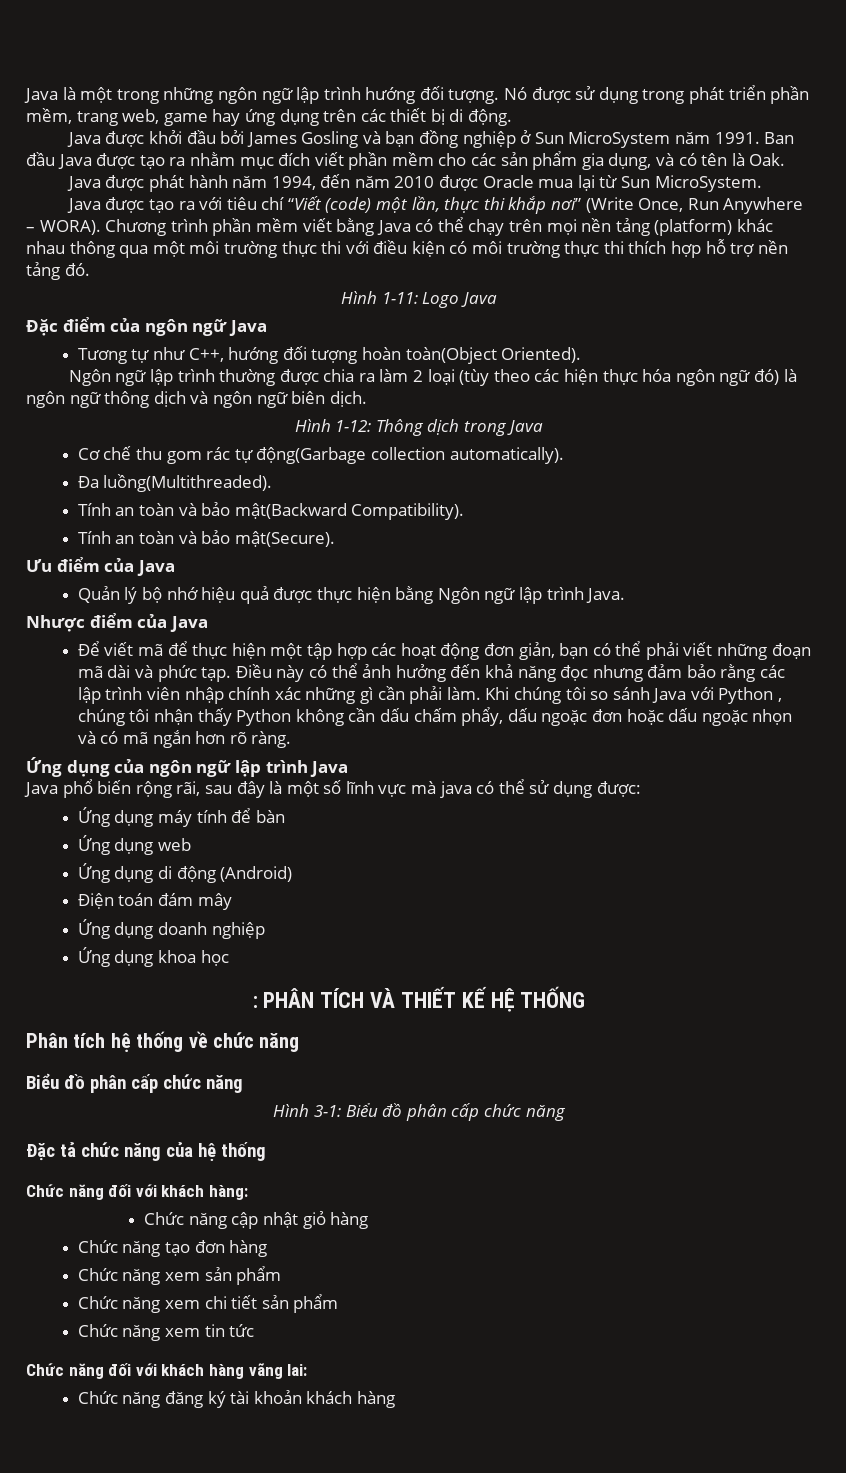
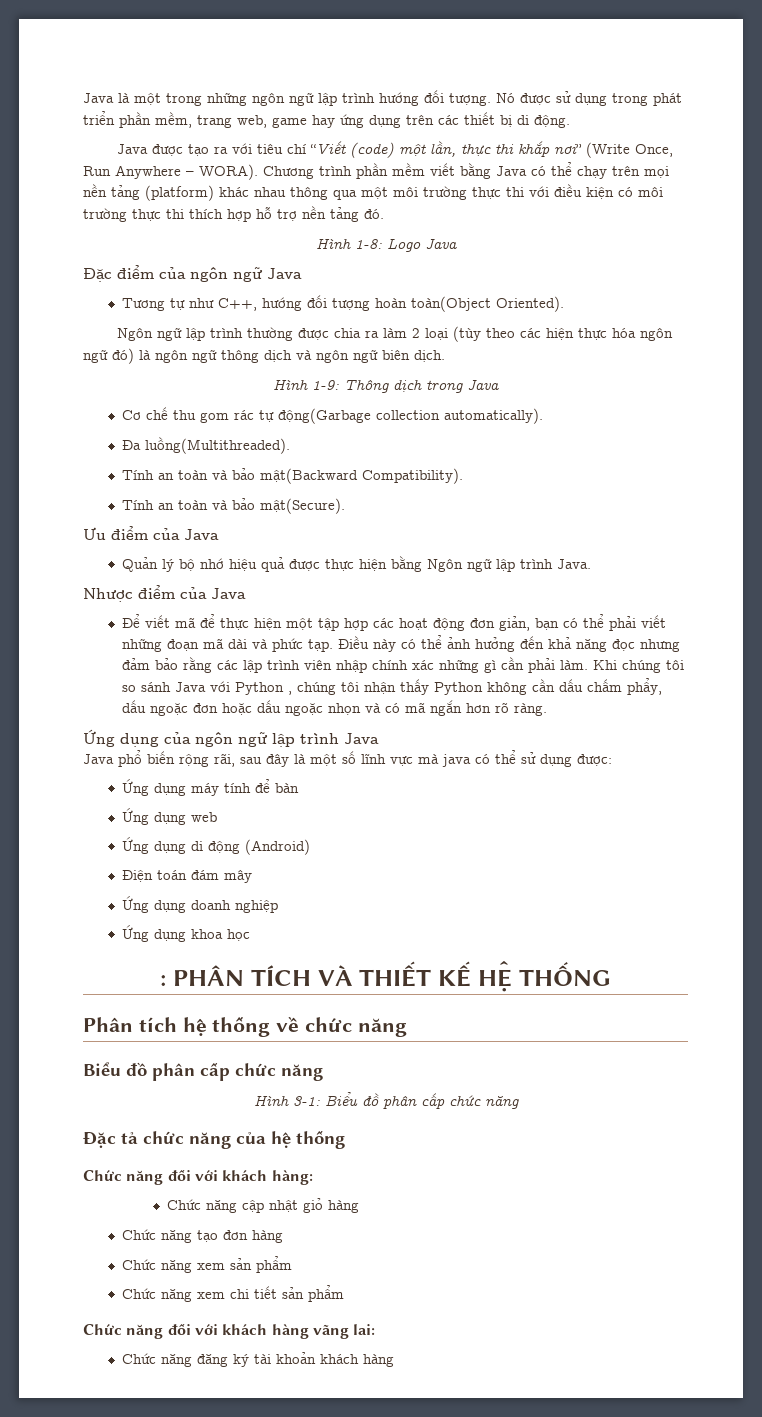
[66,130,795,148] [26,151,786,170] [66,174,762,192] // Java được khởi đầu bởi James Gosling và bạn đồng nghiệp ở Sun MicroSystem năm 1991. Ban đầu Java được tạo ra nhằm mục đích viết phần mềm cho các sản phẩm gia dụng, và có tên là Oak. // Java được phát hành năm 1994, đến năm 2010 được Oracle mua lại từ Sun MicroSystem. -> (570, 121) none
[381,292,418,304] 1-11: -> [354,239,382,249] 1-8:
[335,420,372,432] 1-12: -> [312,380,339,390] 1-9:
[77,1324,255,1341] // Chức năng xem tin tức -> (345, 1293) none

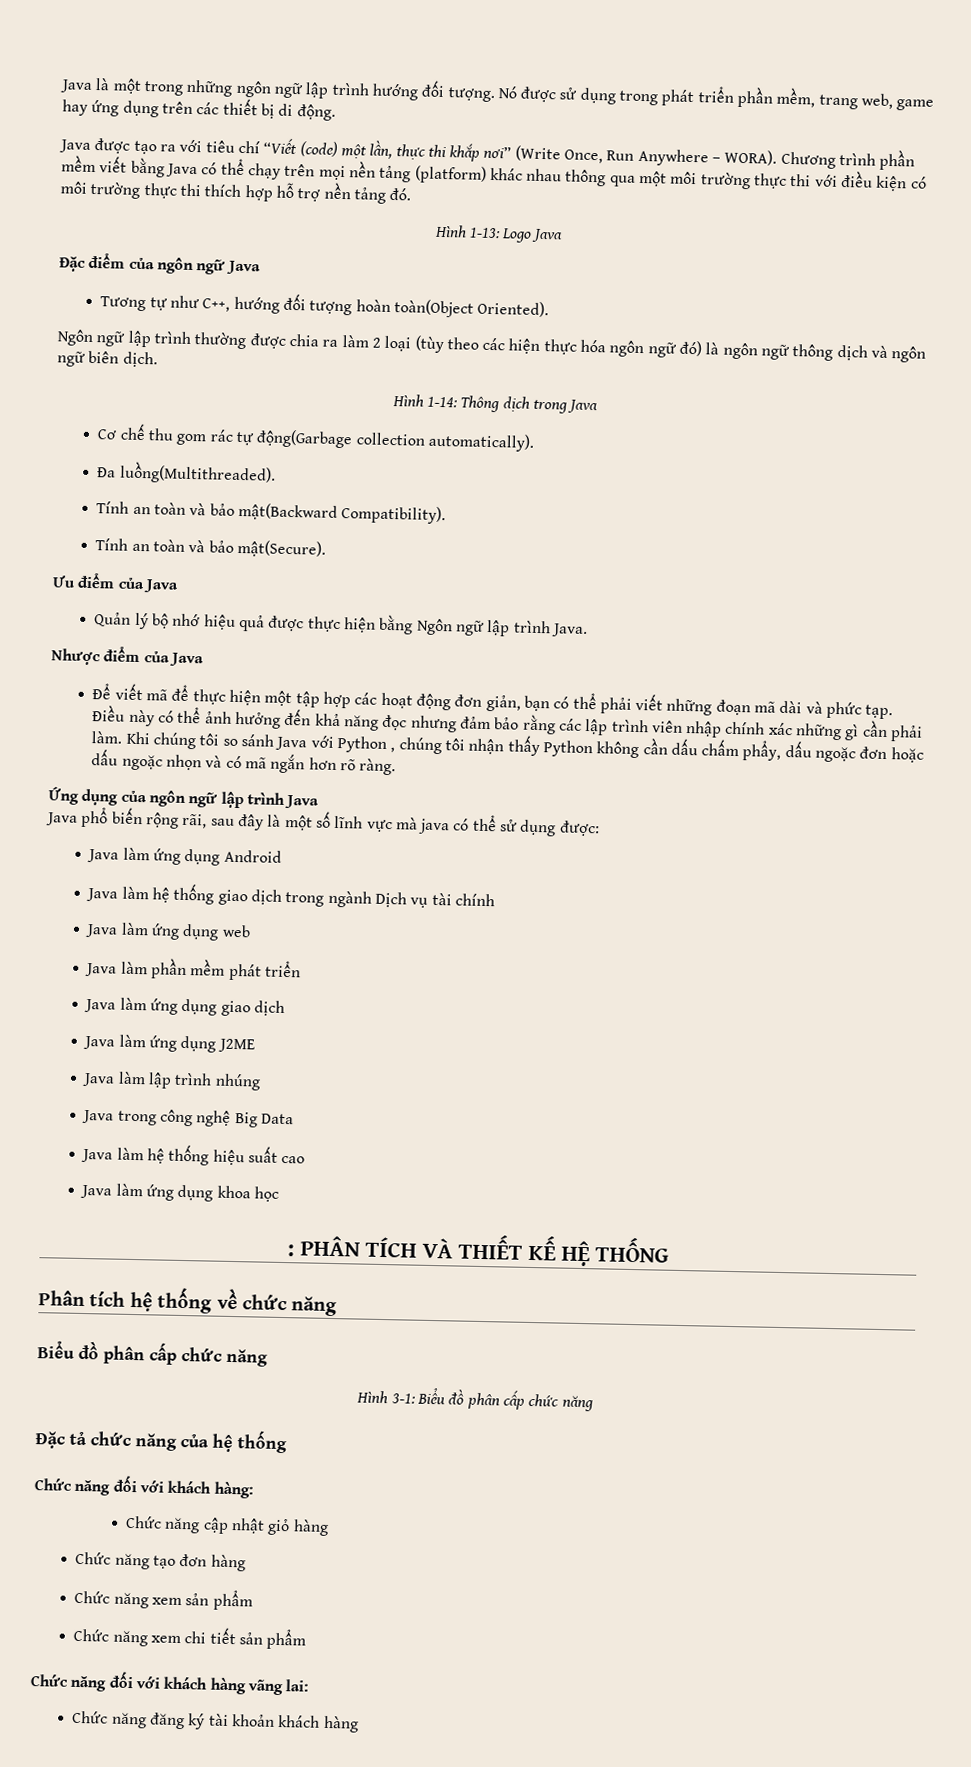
[354,239,382,249] 1-8: -> [468,227,501,239] 1-13:
[312,380,339,390] 1-9: -> [427,396,459,408] 1-14:
[122,779,300,796] [122,808,218,825] [122,837,311,855] [122,869,253,883] [122,896,279,913] [122,925,150,942] Ứng dụng máy tính để bàn // Ứng dụng web // Ứng dụng di động (Android) // Điện toán đám mây // Ứng dụng doanh nghiệp // Ứng -> [87,847,282,866] [86,883,495,908] [85,922,251,941] [85,958,302,981] [84,997,286,1017] [83,1034,255,1053] [82,1071,261,1091] [82,1109,295,1128] [81,1144,306,1166] [80,1183,175,1201] Java làm ứng dụng Android // Java làm hệ thống giao dịch trong ngành Dịch vụ tài chính // Java làm ứng dụng web // Java làm phần mềm phát triển // Java làm ứng dụng giao dịch // Java làm ứng dụng J2ME // Java làm lập trình nhúng // Java trong công nghệ Big Data // Java làm hệ thống hiệu suất cao // Java làm ứng

